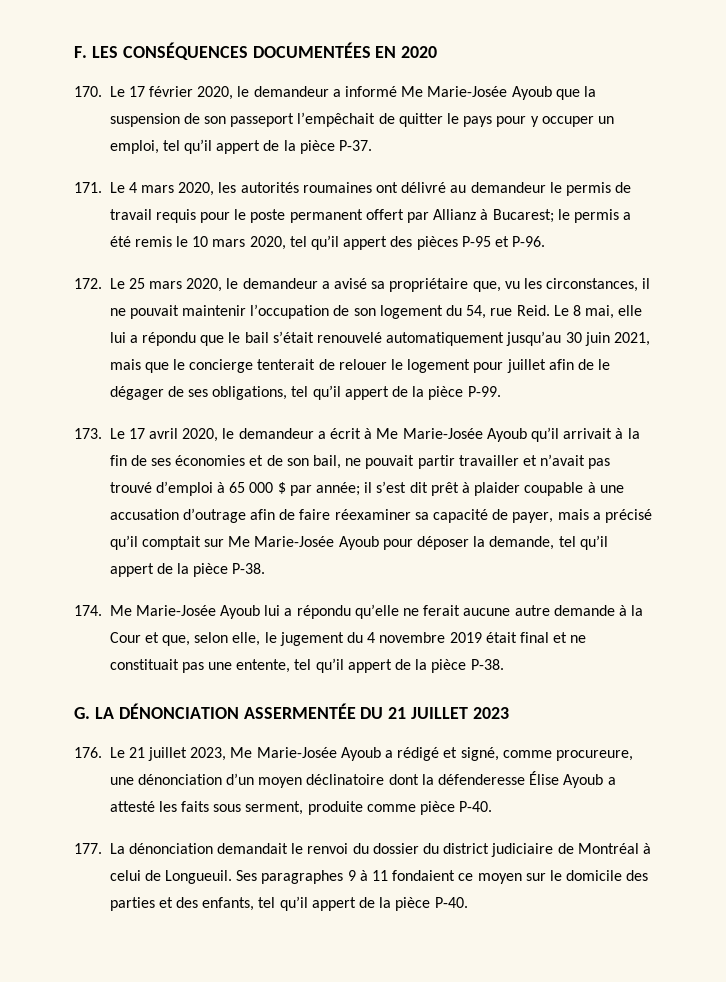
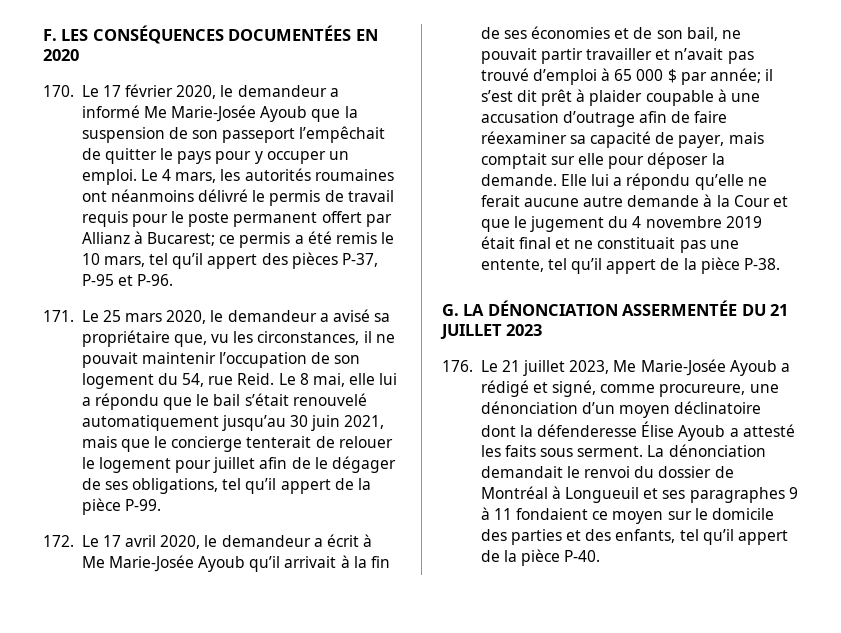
[109,139,373,154] [74,182,215,196] emploi, tel qu’il appert de la pièce P-37. // 171. Le 4 mars 2020, -> [81,169,217,185] emploi. Le 4 mars,
[401,182,546,193] délivré au demandeur -> [110,189,249,202] néanmoins délivré
[557,209,570,220] le -> [219,235,236,244] ce
[212,236,286,250] mars 2020, -> [103,256,145,267] mars,
(458, 243) none -> [342,253,379,267] P-37,
[74,278,102,289] 172. -> [43,310,74,322] 171.
[74,428,102,439] 173. -> [43,535,74,547] 172.
[592,509,652,523] [109,535,608,550] [109,563,266,577] [74,605,261,619] a précisé qu’il comptait sur Me Marie-Josée Ayoub pour déposer la demande, tel qu’il appert de la pièce P-38. // 174. Me Marie-Josée Ayoub -> [480,152,725,169] [480,174,587,186] comptait sur elle pour déposer la demande. Elle
[162,632,261,646] que, selon elle, -> [480,219,510,232] que
[245,801,493,815] [74,843,102,854] serment, produite comme pièce P-40. // 177. -> [577,446,644,457] serment.
[423,843,651,857] [109,870,258,884] du district judiciaire de Montréal à celui de Longueuil. Ses -> [714,466,734,478] [480,486,686,503] de Montréal à Longueuil et ses

